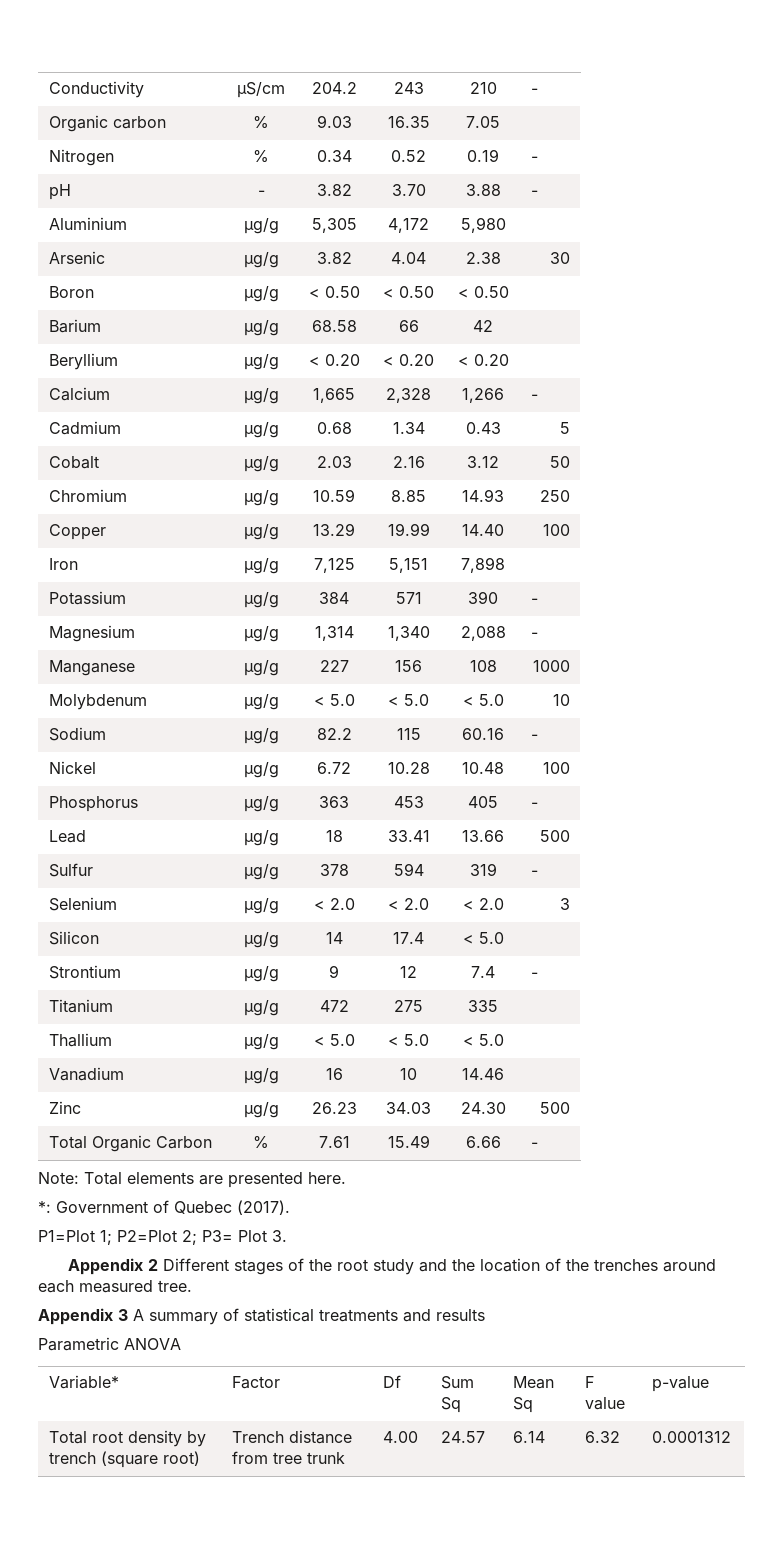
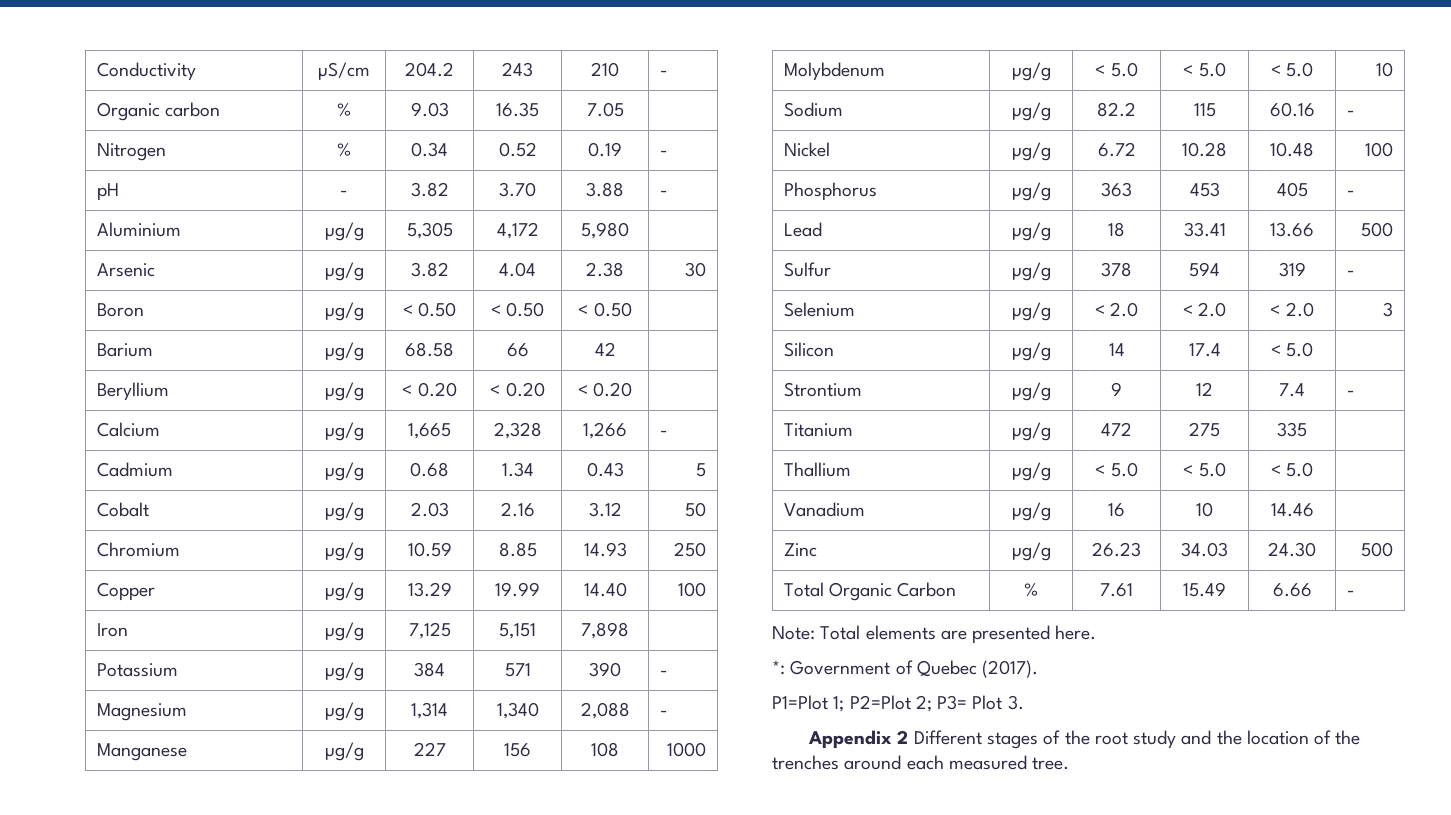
[38,1308,485,1325] [38,1337,181,1351] [49,1375,120,1389] [232,1376,281,1389] [383,1375,402,1388] [441,1376,475,1389] [441,1397,462,1413] [513,1376,555,1389] [513,1397,534,1413] [585,1376,595,1388] [585,1397,626,1410] [652,1376,710,1392] [49,1430,207,1447] [49,1451,201,1468] [232,1430,353,1444] [232,1451,346,1464] [383,1431,419,1443] [441,1431,486,1443] [513,1431,546,1443] [585,1431,621,1443] [652,1431,732,1443] // Appendix 3 A summary of statistical treatments and results // Parametric ANOVA // Variable* | Factor | Df | Sum Sq | Mean Sq | F value | p-value // Total root density by trench (square root) | Trench distance from tree trunk | 4.00 | 24.57 | 6.14 | 6.32 | 0.0001312 -> (1070, 763) none

